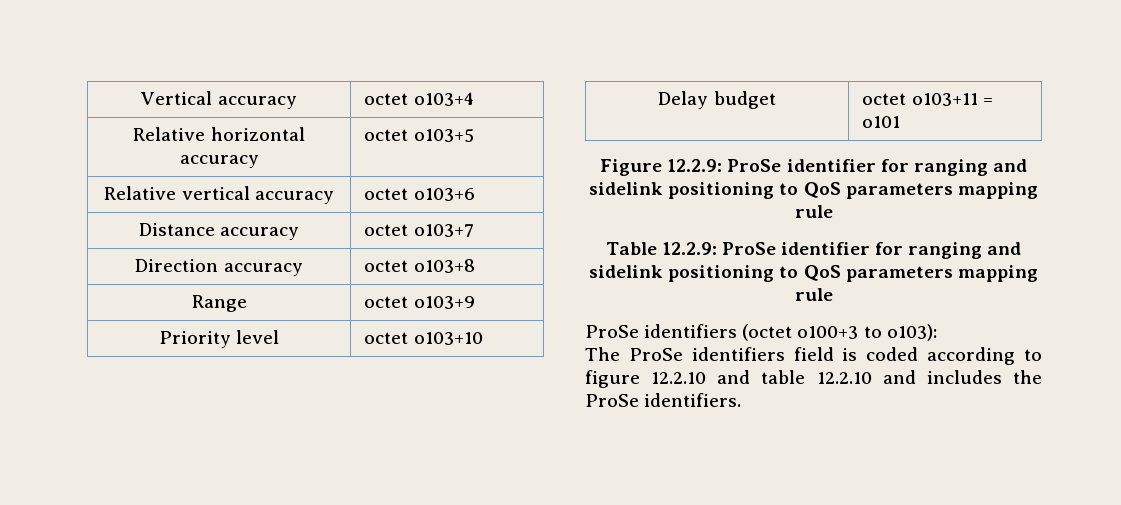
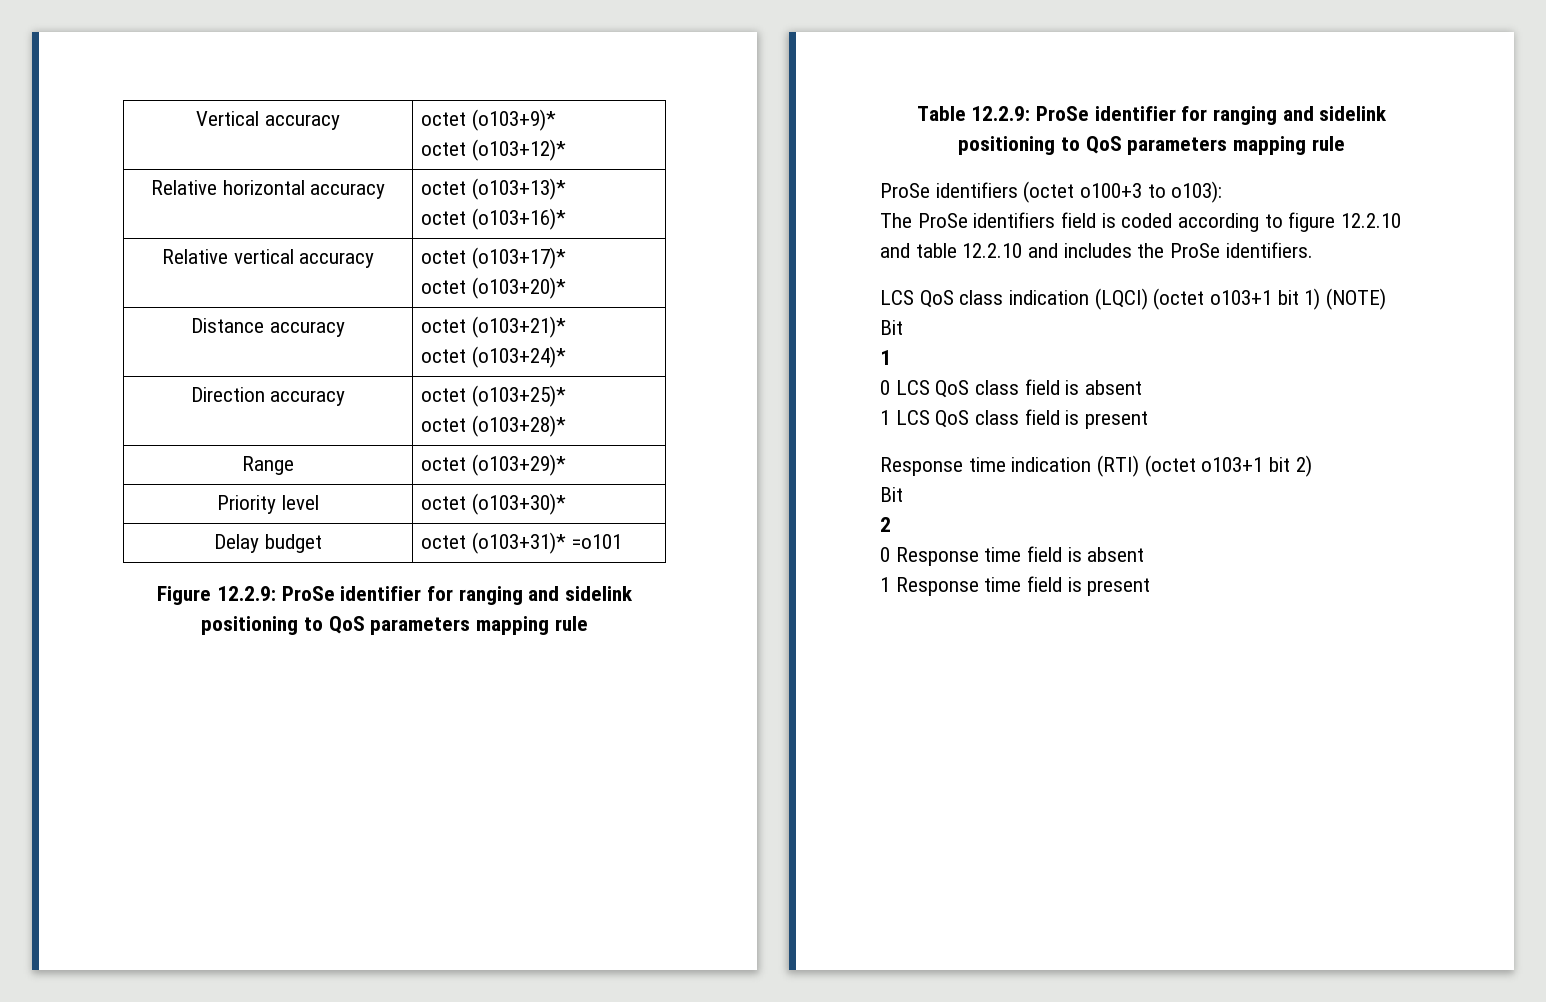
[413,92,474,106] o103+4 -> [471,109,556,131] [421,139,566,161] (o103+9)* // octet (o103+12)*
[413,129,474,142] o103+5 -> [471,178,566,200] [421,208,566,230] (o103+13)* // octet (o103+16)*
[413,188,475,201] o103+6 -> [471,247,566,269] [421,277,566,299] (o103+17)* // octet (o103+20)*
[413,224,474,237] o103+7 -> [471,316,566,338] [421,346,566,368] (o103+21)* // octet (o103+24)*
[413,259,475,273] o103+8 -> [471,385,566,407] [421,415,566,437] (o103+25)* // octet (o103+28)*
[413,296,475,309] o103+9 -> [471,454,566,476] (o103+29)*
[413,332,483,345] o103+10 -> [471,493,566,515] (o103+30)*
[911,93,993,106] [862,116,901,128] o103+11 = o101 -> [471,532,623,554] (o103+31)* =o101
(742, 400) none -> [880,288,1387,310] [880,320,903,335] [880,350,891,365] [880,379,1143,398] [880,409,1149,429] [880,455,1312,477] [880,487,903,502] [880,517,891,532] [880,546,1145,566] [880,576,1151,596] // LCS QoS class indication (LQCI) (octet o103+1 bit 1) (NOTE) // Bit // 1 // 0 LCS QoS class field is absent // 1 LCS QoS class field is present // Response time indication (RTI) (octet o103+1 bit 2) // Bit // 2 // 0 Response time field is absent // 1 Response time field is present

